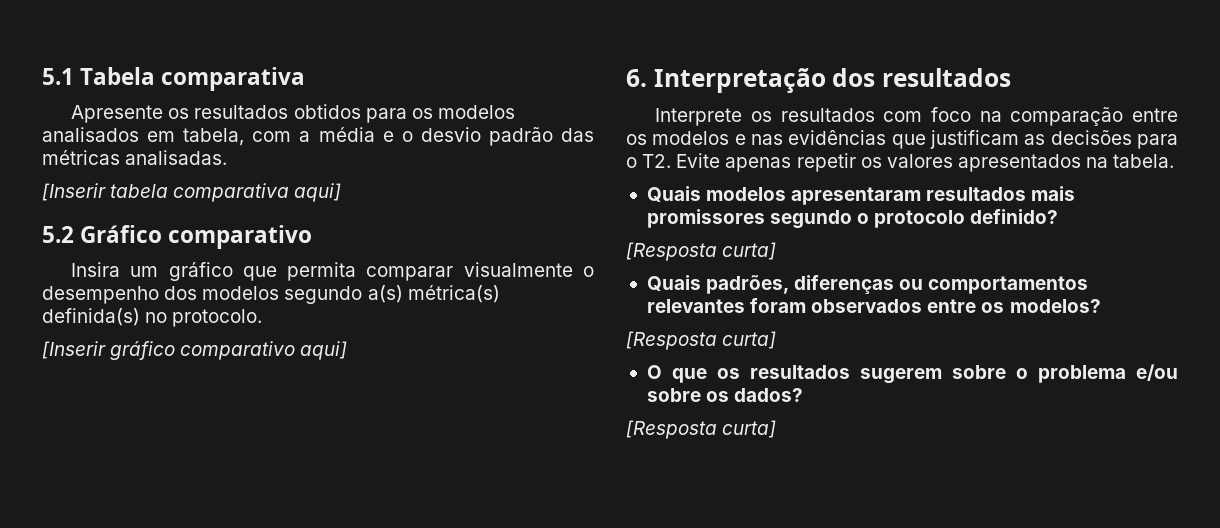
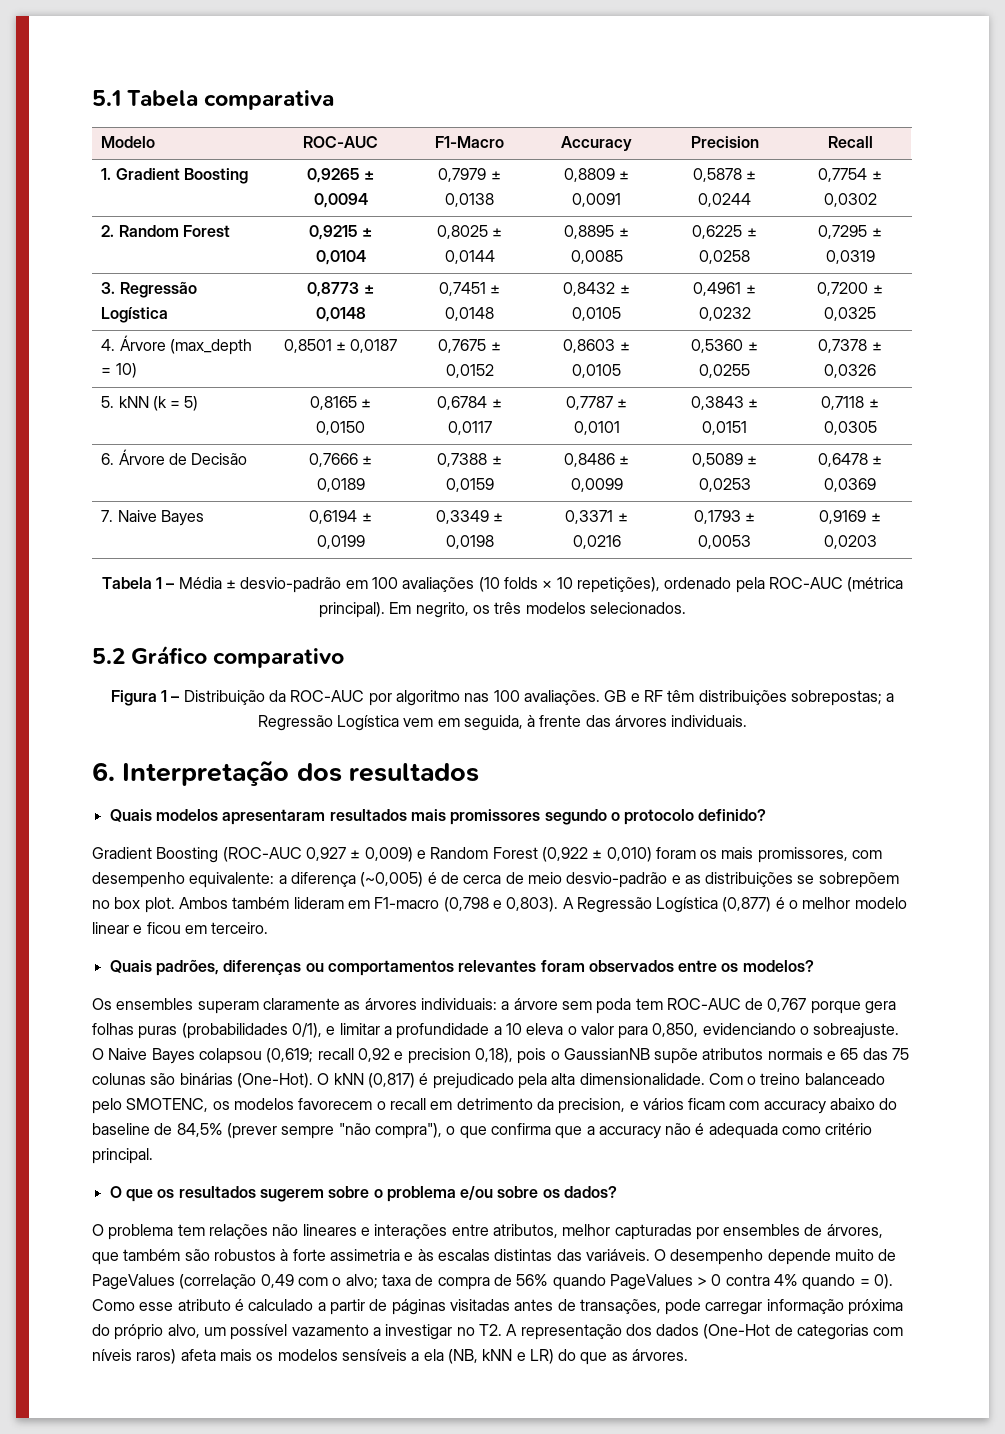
[71,104,515,123] [42,127,595,146] [42,150,228,165] [42,183,342,202] [42,225,313,249] [71,262,594,281] [42,285,500,304] [42,308,263,327] [42,341,348,360] [626,67,1011,93] [655,107,1178,126] [626,130,1178,149] [626,153,1175,172] // Apresente os resultados obtidos para os modelos analisados em tabela, com a média e o desvio padrão das métricas analisadas. // [Inserir tabela comparativa aqui] // 5.2 Gráfico comparativo // Insira um gráfico que permita comparar visualmente o desempenho dos modelos segundo a(s) métrica(s) definida(s) no protocolo. // [Inserir gráfico comparativo aqui] // 6. Interpretação dos resultados // Interprete os resultados com foco na comparação entre os modelos e nas evidências que justificam as decisões para o T2. Evite apenas repetir os valores apresentados na tabela. -> [101,136,156,148] [303,136,378,148] [435,136,504,148] [561,136,632,151] [690,136,759,148] [827,136,873,148] [101,168,248,184] [307,168,374,183] [313,193,368,208] [438,168,501,182] [445,193,494,207] [563,168,630,182] [572,193,621,207] [692,168,757,182] [698,193,751,207] [818,168,882,182] [823,193,877,207] [101,225,230,237] [309,225,372,240] [315,250,366,265] [436,225,503,239] [444,250,495,264] [564,225,629,239] [570,250,623,264] [692,225,757,239] [699,250,750,264] [818,225,882,239] [825,250,875,264] [101,281,197,298] [101,307,169,323] [307,282,374,297] [315,307,366,322] [438,282,501,296] [445,307,494,321] [563,282,630,296] [572,307,621,321] [693,282,756,296] [698,307,751,321] [817,282,883,296] [824,307,876,321] [101,335,252,355] [101,363,137,378] [283,339,398,353] [438,339,501,353] [445,364,494,378] [563,339,630,353] [572,364,621,378] [691,339,758,353] [699,364,750,378] [818,339,882,353] [824,364,876,378] [101,396,199,411] [309,396,372,410] [316,421,365,435] [437,396,502,410] [447,421,492,435] [565,396,628,410] [573,421,620,435] [690,396,759,410] [702,421,747,435] [821,396,879,410] [823,421,877,435] [101,449,248,465] [308,453,373,467] [316,478,365,492] [437,453,502,467] [445,478,494,492] [563,453,630,467] [570,478,623,492] [691,453,758,467] [698,478,751,492] [817,453,883,467] [824,478,876,492] [101,510,204,526] [309,510,372,524] [316,535,365,549] [435,510,504,524] [445,535,494,549] [565,510,628,524] [572,535,621,549] [693,510,756,524] [698,535,751,549] [819,510,881,524] [823,535,877,549] [101,577,904,593] [319,602,686,618] [92,645,345,668] [110,690,895,706] [257,715,748,731] [92,761,479,786] // Modelo | ROC-AUC | F1-Macro | Accuracy | Precision | Recall // 1. Gradient Boosting | 0,9265 ± 0,0094 | 0,7979 ± 0,0138 | 0,8809 ± 0,0091 | 0,5878 ± 0,0244 | 0,7754 ± 0,0302 // 2. Random Forest | 0,9215 ± 0,0104 | 0,8025 ± 0,0144 | 0,8895 ± 0,0085 | 0,6225 ± 0,0258 | 0,7295 ± 0,0319 // 3. Regressão Logística | 0,8773 ± 0,0148 | 0,7451 ± 0,0148 | 0,8432 ± 0,0105 | 0,4961 ± 0,0232 | 0,7200 ± 0,0325 // 4. Árvore (max_depth = 10) | 0,8501 ± 0,0187 | 0,7675 ± 0,0152 | 0,8603 ± 0,0105 | 0,5360 ± 0,0255 | 0,7378 ± 0,0326 // 5. kNN (k = 5) | 0,8165 ± 0,0150 | 0,6784 ± 0,0117 | 0,7787 ± 0,0101 | 0,3843 ± 0,0151 | 0,7118 ± 0,0305 // 6. Árvore de Decisão | 0,7666 ± 0,0189 | 0,7388 ± 0,0159 | 0,8486 ± 0,0099 | 0,5089 ± 0,0253 | 0,6478 ± 0,0369 // 7. Naive Bayes | 0,6194 ± 0,0199 | 0,3349 ± 0,0198 | 0,3371 ± 0,0216 | 0,1793 ± 0,0053 | 0,9169 ± 0,0203 // Tabela 1 – Média ± desvio-padrão em 100 avaliações (10 folds × 10 repetições), ordenado pela ROC-AUC (métrica principal). Em negrito, os três modelos selecionados. // 5.2 Gráfico comparativo // Figura 1 – Distribuição da ROC-AUC por algoritmo nas 100 avaliações. GB e RF têm distribuições sobrepostas; a Regressão Logística vem em seguida, à frente das árvores individuais. // 6. Interpretação dos resultados
[626,242,777,261] [Resposta curta] -> [92,847,883,863] [92,872,899,888] [92,897,907,913] [92,922,269,934] Gradient Boosting (ROC-AUC 0,927 ± 0,009) e Random Forest (0,922 ± 0,010) foram os mais promissores, com desempenho equivalente: a diferença (~0,005) é de cerca de meio desvio-padrão e as distribuições se sobrepõem no box plot. Ambos também lideram em F1-macro (0,798 e 0,803). A Regressão Logística (0,877) é o melhor modelo linear e ficou em terceiro.
[626,331,777,350] [Resposta curta] -> [92,998,897,1014] [92,1023,900,1039] [92,1048,910,1064] [92,1073,885,1089] [92,1098,898,1114] [92,1123,873,1139] [92,1148,153,1164] Os ensembles superam claramente as árvores individuais: a árvore sem poda tem ROC-AUC de 0,767 porque gera folhas puras (probabilidades 0/1), e limitar a profundidade a 10 eleva o valor para 0,850, evidenciando o sobreajuste. O Naive Bayes colapsou (0,619; recall 0,92 e precision 0,18), pois o GaussianNB supõe atributos normais e 65 das 75 colunas são binárias (One-Hot). O kNN (0,817) é prejudicado pela alta dimensionalidade. Com o treino balanceado pelo SMOTENC, os modelos favorecem o recall em detrimento da precision, e vários ficam com accuracy abaixo do baseline de 84,5% (prever sempre "não compra"), o que confirma que a accuracy não é adequada como critério principal.
[626,420,777,439] [Resposta curta] -> [92,1224,883,1240] [92,1249,897,1265] [92,1274,894,1290] [92,1299,904,1315] [92,1324,904,1340] [92,1349,689,1365] O problema tem relações não lineares e interações entre atributos, melhor capturadas por ensembles de árvores, que também são robustos à forte assimetria e às escalas distintas das variáveis. O desempenho depende muito de PageValues (correlação 0,49 com o alvo; taxa de compra de 56% quando PageValues > 0 contra 4% quando = 0). Como esse atributo é calculado a partir de páginas visitadas antes de transações, pode carregar informação próxima do próprio alvo, um possível vazamento a investigar no T2. A representação dos dados (One-Hot de categorias com níveis raros) afeta mais os modelos sensíveis a ela (NB, kNN e LR) do que as árvores.

